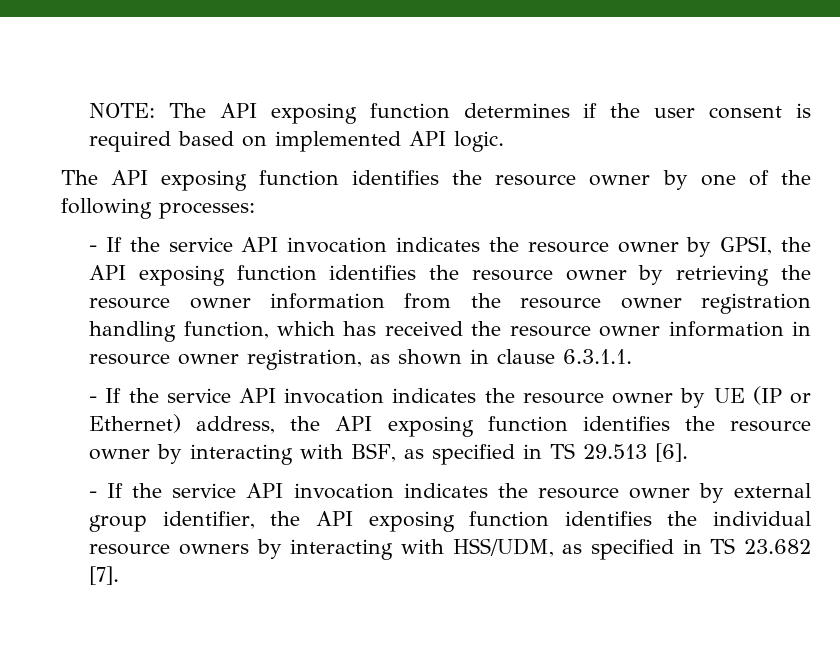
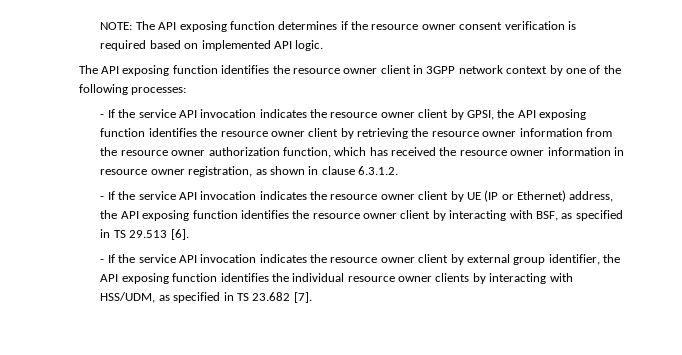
[654,106,783,119] user consent -> [371,21,565,30] resource owner consent verification
(651, 180) none -> [380,65,548,74] client in 3GPP network context
(679, 247) none -> [418,109,449,118] client
(627, 275) none -> [308,128,339,137] client
[701,293,811,314] [89,321,177,342] registration handling -> [208,147,280,156] authorization
[563,349,633,364] 6.3.1.1. -> [358,166,399,175] 6.3.1.2.
(674, 398) none -> [418,191,449,200] client
(151, 454) none -> [400,210,431,219] client
(690, 493) none -> [418,254,449,263] client
[178,543,249,555] owners -> [398,273,470,282] owner clients

